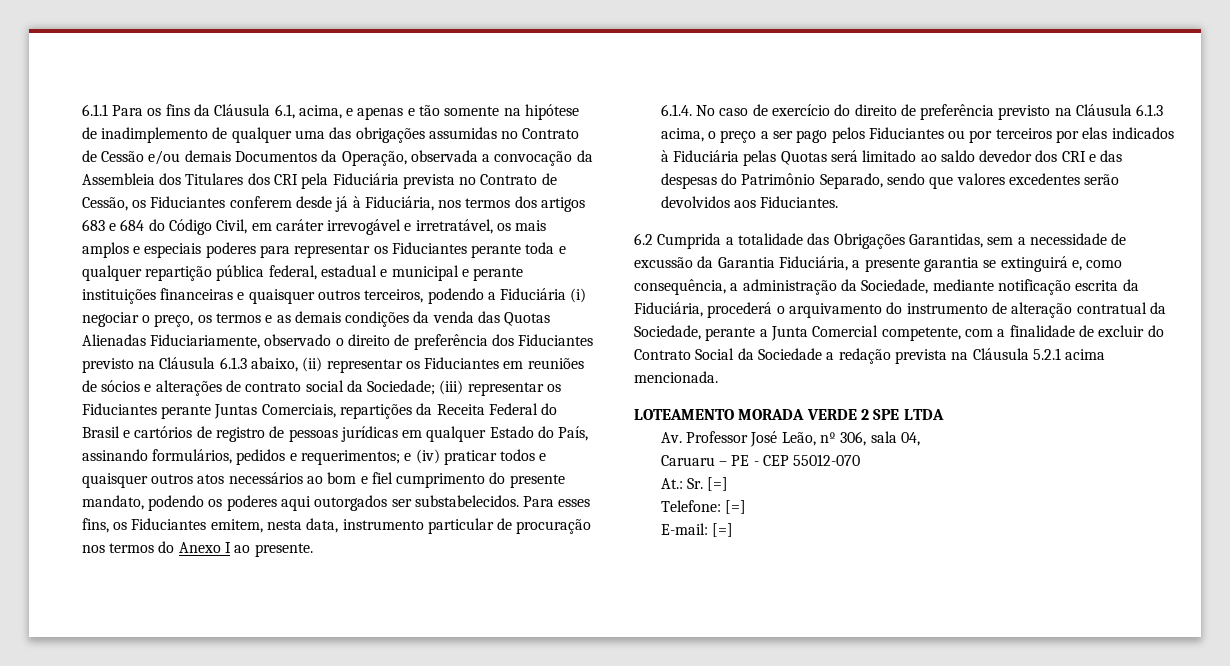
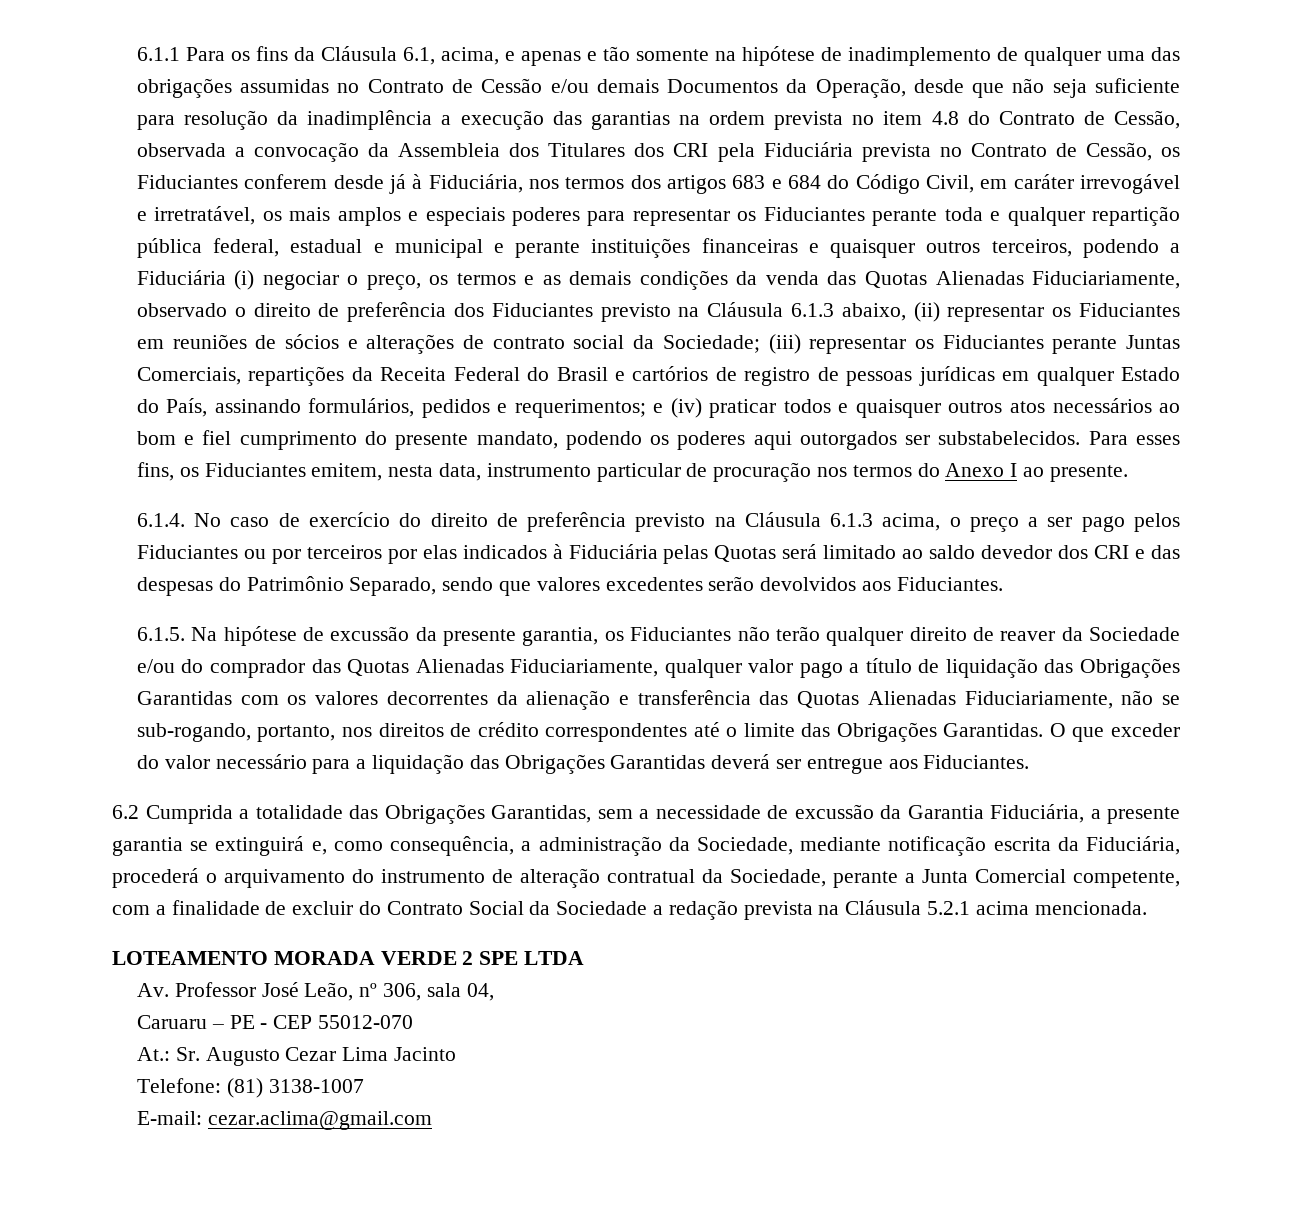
(407, 158) none -> [913,78,1181,98] [136,110,1180,130] desde que não seja suficiente para resolução da inadimplência a execução das garantias na ordem prevista no item 4.8 do Contrato de Cessão,
(839, 202) none -> [136,626,1180,646] [136,658,1180,678] [136,690,1180,710] [136,722,1180,742] [136,754,1030,774] // 6.1.5. Na hipótese de excussão da presente garantia, os Fiduciantes não terão qualquer direito de reaver da Sociedade e/ou do comprador das Quotas Alienadas Fiduciariamente, qualquer valor pago a título de liquidação das Obrigações Garantidas com os valores decorrentes da alienação e transferência das Quotas Alienadas Fiduciariamente, não se sub-rogando, portanto, nos direitos de crédito correspondentes até o limite das Obrigações Garantidas. O que exceder do valor necessário para a liquidação das Obrigações Garantidas deverá ser entregue aos Fiduciantes.
[707,477,729,491] [=] -> [205,1047,456,1066] Augusto Cezar Lima Jacinto
[724,500,746,514] [=] -> [226,1078,364,1098] (81) 3138-1007
[711,523,733,537] [=] -> [207,1111,432,1130] cezar.aclima@gmail.com

